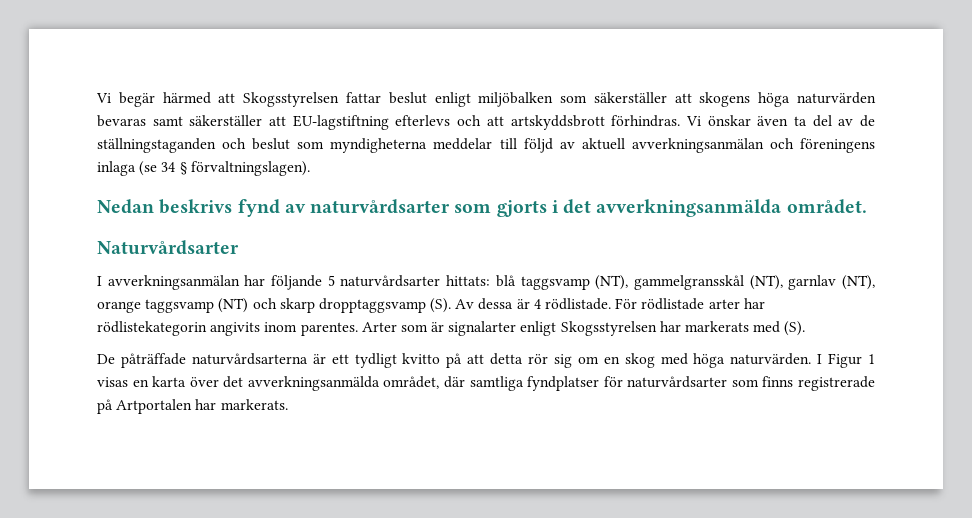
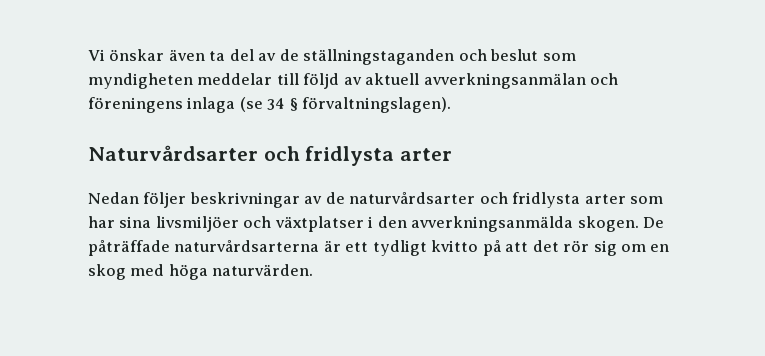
[96,92,877,107] [97,115,701,130] Vi begär härmed att Skogsstyrelsen fattar beslut enligt miljöbalken som säkerställer att skogens höga naturvärden bevaras samt säkerställer att EU-lagstiftning efterlevs och att artskyddsbrott förhindras. Vi -> [88,49,105,61] Vi
[330,138,428,153] myndigheterna -> [88,73,193,89] myndigheten
[97,199,867,217] [97,240,239,255] [97,275,876,290] [97,298,765,313] [97,321,806,336] Nedan beskrivs fynd av naturvårdsarter som gjorts i det avverkningsanmälda området. // Naturvårdsarter // I avverkningsanmälan har följande 5 naturvårdsarter hittats: blå taggsvamp (NT), gammelgransskål (NT), garnlav (NT), orange taggsvamp (NT) och skarp dropptaggsvamp (S). Av dessa är 4 rödlistade. För rödlistade arter har rödlistekategorin angivits inom parentes. Arter som är signalarter enligt Skogsstyrelsen har markerats med (S). // -> [88,145,453,166] [88,192,664,208] [88,216,639,232] Naturvårdsarter och fridlysta arter // Nedan följer beskrivningar av de naturvårdsarter och fridlysta arter som har sina livsmiljöer och växtplatser i den avverkningsanmälda skogen.
[490,353,524,365] detta -> [532,240,559,252] det
[817,353,875,368] [97,376,875,391] [97,399,288,414] I Figur 1 visas en karta över det avverkningsanmälda området, där samtliga fyndplatser för naturvårdsarter som finns registrerade på Artportalen har markerats. -> (314, 270) none

